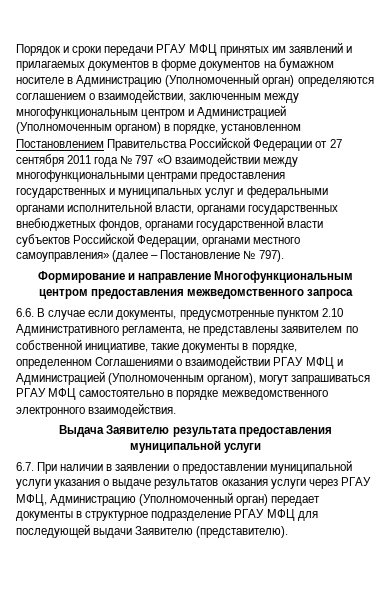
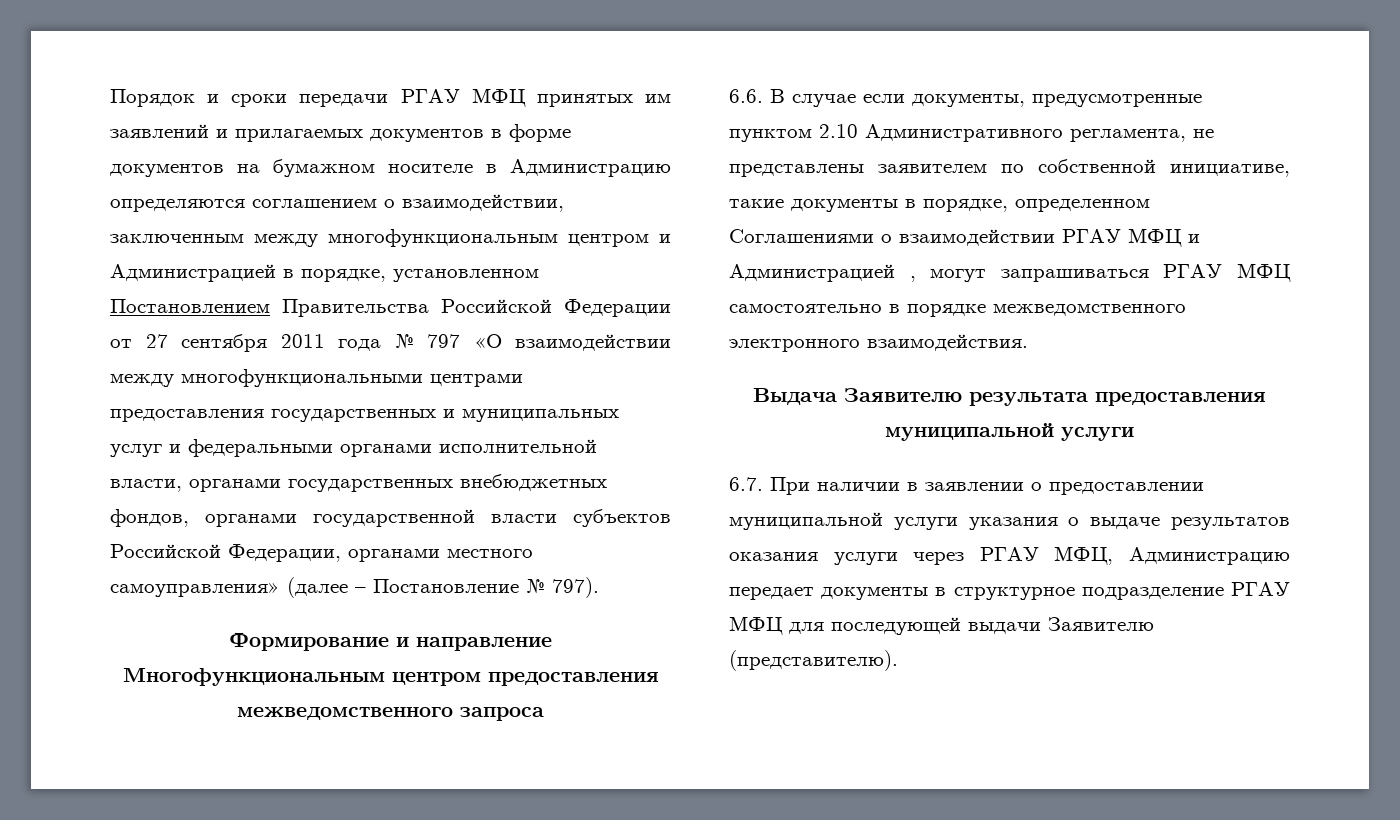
[165,73,295,87] (Уполномоченный орган) -> (671, 168) none
[16,122,162,134] (Уполномоченным органом) -> (276, 273) none
[108,373,257,385] (Уполномоченным органом), -> [909,276,916,282] ,
[139,492,269,506] (Уполномоченный орган) -> (1290, 556) none

